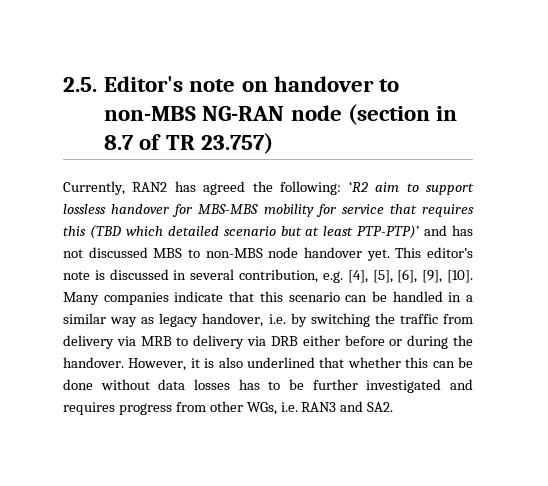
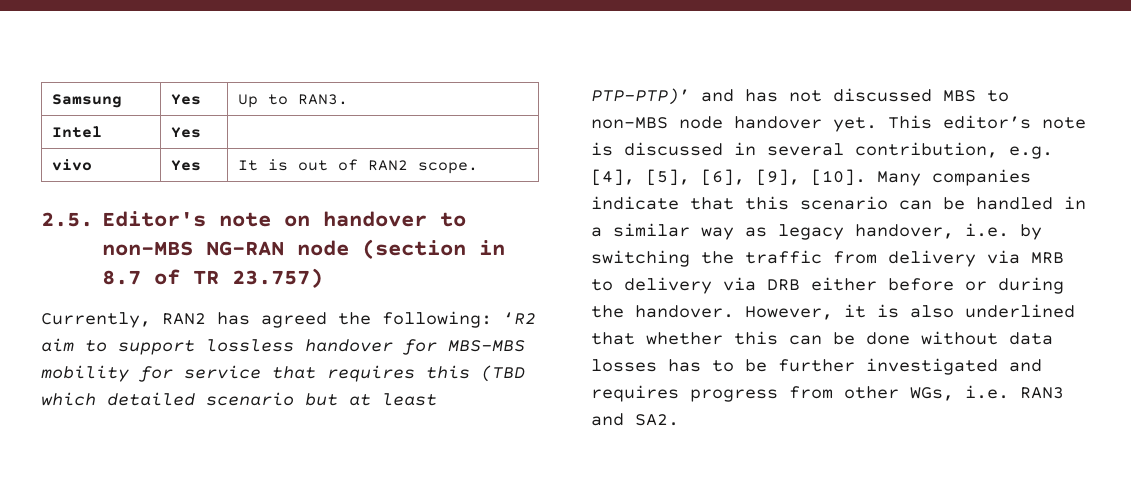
(63, 84) none -> [51,94,122,108] [170,94,201,105] [237,94,348,108] [51,126,102,138] [170,127,201,138] [51,159,92,171] [170,160,201,171] [237,159,478,174] Samsung | Yes | Up to RAN3. // Intel | Yes | // vivo | Yes | It is out of RAN2 scope. //

